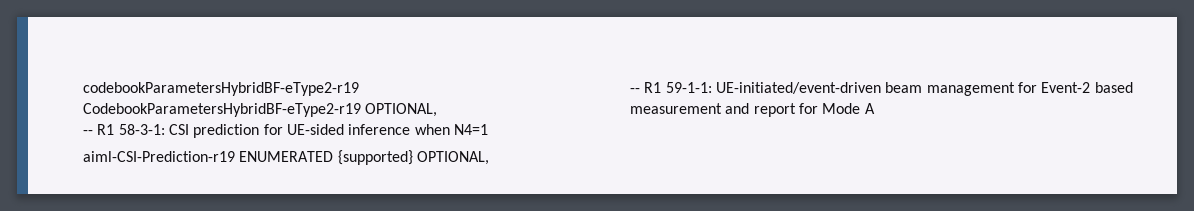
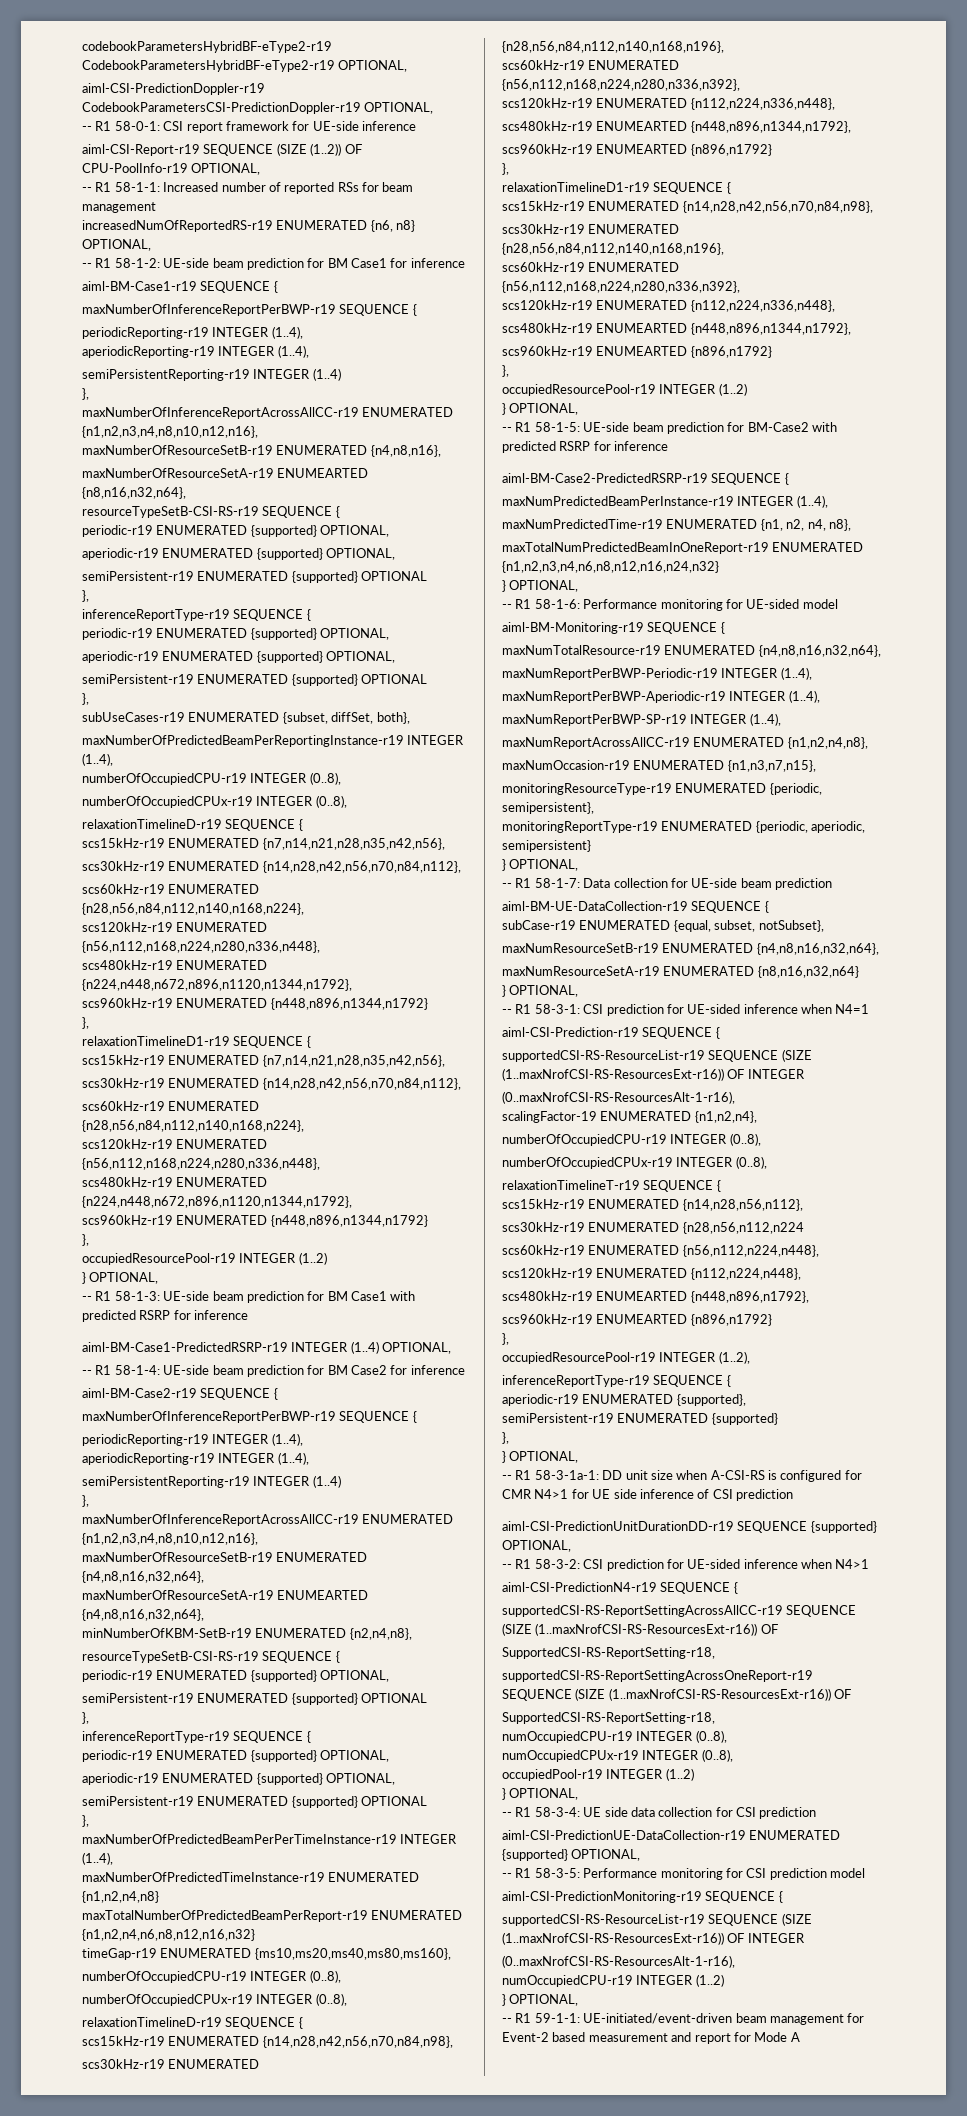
(438, 110) none -> [82,83,265,95] [82,102,434,114] [82,121,416,133] [82,143,362,156] [82,163,261,175] [82,182,414,194] [82,202,156,213] [82,220,416,232] [82,239,151,251] [82,258,465,270] [82,281,278,293] [82,304,417,316] [82,326,303,339] [82,345,309,358] [82,368,341,381] [82,388,89,400] [82,407,454,419] [82,426,258,438] [82,445,441,457] [82,468,369,478] [82,487,186,499] [82,506,340,518] [82,525,390,537] [82,548,396,560] [82,571,428,583] [82,590,89,602] [82,609,311,621] [82,628,390,640] [82,651,396,663] [82,674,428,686] [82,693,89,705] [82,712,410,724] [82,735,465,747] [82,753,113,766] [82,772,341,785] [82,795,347,808] [82,819,303,831] [82,838,445,850] [82,861,461,873] [82,884,260,894] [82,903,304,915] [82,922,268,932] [82,941,320,953] [82,960,268,970] [82,979,352,991] [82,998,428,1010] [82,1017,89,1029] [82,1036,311,1048] [82,1055,445,1067] [82,1078,461,1090] [82,1101,260,1111] [82,1120,304,1132] [82,1139,268,1149] [82,1158,320,1170] [82,1177,268,1187] [82,1196,352,1208] [82,1215,428,1227] [82,1234,89,1246] [82,1252,327,1265] [82,1272,159,1284] [82,1291,416,1303] [82,1310,249,1322] [82,1341,452,1354] [82,1365,465,1377] [82,1388,278,1400] [82,1411,417,1423] [82,1433,303,1446] [82,1452,309,1465] [82,1475,341,1488] [82,1495,89,1507] [82,1514,454,1526] [82,1533,258,1545] [82,1552,368,1562] [82,1571,204,1583] [82,1590,369,1600] [82,1609,204,1621] [82,1628,412,1640] [82,1651,340,1663] [82,1670,390,1682] [82,1693,428,1705] [82,1712,89,1724] [82,1731,311,1743] [82,1750,390,1762] [82,1773,396,1785] [82,1796,428,1808] [82,1815,89,1827] [82,1834,458,1844] [82,1852,113,1865] [82,1872,420,1882] [82,1891,159,1903] [82,1910,463,1922] [82,1929,255,1941] [82,1948,451,1960] [82,1970,341,1983] [82,1993,347,2006] [82,2017,303,2029] [82,2036,453,2048] [82,2059,260,2069] [502,41,724,53] [502,60,680,70] [502,79,740,91] [502,98,835,110] [502,121,851,133] [502,144,772,156] [502,163,509,175] [502,182,731,194] [502,201,873,213] [502,224,680,234] [502,243,724,255] [502,262,680,272] [502,281,740,293] [502,300,835,312] [502,323,851,335] [502,346,772,358] [502,365,509,377] [502,383,747,396] [502,403,579,415] [502,422,837,434] [502,441,669,453] [502,473,789,485] [502,495,828,508] [502,519,851,531] [502,542,864,554] [502,561,719,573] [502,580,579,592] [502,599,838,611] [502,622,725,634] [502,645,881,657] [502,667,812,680] [502,690,820,703] [502,713,781,726] [502,737,868,749] [502,760,816,772] [502,783,822,795] [502,802,594,814] [502,821,866,833] [502,840,591,852] [502,859,579,871] [502,878,832,890] [502,901,769,913] [502,920,824,932] [502,943,879,955] [502,966,859,978] [502,985,579,997] // aiml-CSI-PredictionDoppler-r19 CodebookParametersCSI-PredictionDoppler-r19 OPTIONAL, // -- R1 58-0-1: CSI report framework for UE-side inference // aiml-CSI-Report-r19 SEQUENCE (SIZE (1..2)) OF CPU-PoolInfo-r19 OPTIONAL, // -- R1 58-1-1: Increased number of reported RSs for beam management // increasedNumOfReportedRS-r19 ENUMERATED {n6, n8} OPTIONAL, // -- R1 58-1-2: UE-side beam prediction for BM Case1 for inference // aiml-BM-Case1-r19 SEQUENCE { // maxNumberOfInferenceReportPerBWP-r19 SEQUENCE { // periodicReporting-r19 INTEGER (1..4), // aperiodicReporting-r19 INTEGER (1..4), // semiPersistentReporting-r19 INTEGER (1..4) // }, // maxNumberOfInferenceReportAcrossAllCC-r19 ENUMERATED {n1,n2,n3,n4,n8,n10,n12,n16}, // maxNumberOfResourceSetB-r19 ENUMERATED {n4,n8,n16}, // maxNumberOfResourceSetA-r19 ENUMEARTED {n8,n16,n32,n64}, // resourceTypeSetB-CSI-RS-r19 SEQUENCE { // periodic-r19 ENUMERATED {supported} OPTIONAL, // aperiodic-r19 ENUMERATED {supported} OPTIONAL, // semiPersistent-r19 ENUMERATED {supported} OPTIONAL // }, // inferenceReportType-r19 SEQUENCE { // periodic-r19 ENUMERATED {supported} OPTIONAL, // aperiodic-r19 ENUMERATED {supported} OPTIONAL, // semiPersistent-r19 ENUMERATED {supported} OPTIONAL // }, // subUseCases-r19 ENUMERATED {subset, diffSet, both}, // maxNumberOfPredictedBeamPerReportingInstance-r19 INTEGER (1..4), // numberOfOccupiedCPU-r19 INTEGER (0..8), // numberOfOccupiedCPUx-r19 INTEGER (0..8), // relaxationTimelineD-r19 SEQUENCE { // scs15kHz-r19 ENUMERATED {n7,n14,n21,n28,n35,n42,n56}, // scs30kHz-r19 ENUMERATED {n14,n28,n42,n56,n70,n84,n112}, // scs60kHz-r19 ENUMERATED {n28,n56,n84,n112,n140,n168,n224}, // scs120kHz-r19 ENUMERATED {n56,n112,n168,n224,n280,n336,n448}, // scs480kHz-r19 ENUMERATED {n224,n448,n672,n896,n1120,n1344,n1792}, // scs960kHz-r19 ENUMERATED {n448,n896,n1344,n1792} // }, // relaxationTimelineD1-r19 SEQUENCE { // scs15kHz-r19 ENUMERATED {n7,n14,n21,n28,n35,n42,n56}, // scs30kHz-r19 ENUMERATED {n14,n28,n42,n56,n70,n84,n112}, // scs60kHz-r19 ENUMERATED {n28,n56,n84,n112,n140,n168,n224}, // scs120kHz-r19 ENUMERATED {n56,n112,n168,n224,n280,n336,n448}, // scs480kHz-r19 ENUMERATED {n224,n448,n672,n896,n1120,n1344,n1792}, // scs960kHz-r19 ENUMERATED {n448,n896,n1344,n1792} // }, // occupiedResourcePool-r19 INTEGER (1..2) // } OPTIONAL, // -- R1 58-1-3: UE-side beam prediction for BM Case1 with predicted RSRP for inference // aiml-BM-Case1-PredictedRSRP-r19 INTEGER (1..4) OPTIONAL, // -- R1 58-1-4: UE-side beam prediction for BM Case2 for inference // aiml-BM-Case2-r19 SEQUENCE { // maxNumberOfInferenceReportPerBWP-r19 SEQUENCE { // periodicReporting-r19 INTEGER (1..4), // aperiodicReporting-r19 INTEGER (1..4), // semiPersistentReporting-r19 INTEGER (1..4) // }, // maxNumberOfInferenceReportAcrossAllCC-r19 ENUMERATED {n1,n2,n3,n4,n8,n10,n12,n16}, // maxNumberOfResourceSetB-r19 ENUMERATED {n4,n8,n16,n32,n64}, // maxNumberOfResourceSetA-r19 ENUMEARTED {n4,n8,n16,n32,n64}, // minNumberOfKBM-SetB-r19 ENUMERATED {n2,n4,n8}, // resourceTypeSetB-CSI-RS-r19 SEQUENCE { // periodic-r19 ENUMERATED {supported} OPTIONAL, // semiPersistent-r19 ENUMERATED {supported} OPTIONAL // }, // inferenceReportType-r19 SEQUENCE { // periodic-r19 ENUMERATED {supported} OPTIONAL, // aperiodic-r19 ENUMERATED {supported} OPTIONAL, // semiPersistent-r19 ENUMERATED {supported} OPTIONAL // }, // maxNumberOfPredictedBeamPerPerTimeInstance-r19 INTEGER (1..4), // maxNumberOfPredictedTimeInstance-r19 ENUMERATED {n1,n2,n4,n8} // maxTotalNumberOfPredictedBeamPerReport-r19 ENUMERATED {n1,n2,n4,n6,n8,n12,n16,n32} // timeGap-r19 ENUMERATED {ms10,ms20,ms40,ms80,ms160}, // numberOfOccupiedCPU-r19 INTEGER (0..8), // numberOfOccupiedCPUx-r19 INTEGER (0..8), // relaxationTimelineD-r19 SEQUENCE { // scs15kHz-r19 ENUMERATED {n14,n28,n42,n56,n70,n84,n98}, // scs30kHz-r19 ENUMERATED {n28,n56,n84,n112,n140,n168,n196}, // scs60kHz-r19 ENUMERATED {n56,n112,n168,n224,n280,n336,n392}, // scs120kHz-r19 ENUMERATED {n112,n224,n336,n448}, // scs480kHz-r19 ENUMEARTED {n448,n896,n1344,n1792}, // scs960kHz-r19 ENUMEARTED {n896,n1792} // }, // relaxationTimelineD1-r19 SEQUENCE { // scs15kHz-r19 ENUMERATED {n14,n28,n42,n56,n70,n84,n98}, // scs30kHz-r19 ENUMERATED {n28,n56,n84,n112,n140,n168,n196}, // scs60kHz-r19 ENUMERATED {n56,n112,n168,n224,n280,n336,n392}, // scs120kHz-r19 ENUMERATED {n112,n224,n336,n448}, // scs480kHz-r19 ENUMEARTED {n448,n896,n1344,n1792}, // scs960kHz-r19 ENUMEARTED {n896,n1792} // }, // occupiedResourcePool-r19 INTEGER (1..2) // } OPTIONAL, // -- R1 58-1-5: UE-side beam prediction for BM-Case2 with predicted RSRP for inference // aiml-BM-Case2-PredictedRSRP-r19 SEQUENCE { // maxNumPredictedBeamPerInstance-r19 INTEGER (1..4), // maxNumPredictedTime-r19 ENUMERATED {n1, n2, n4, n8}, // maxTotalNumPredictedBeamInOneReport-r19 ENUMERATED {n1,n2,n3,n4,n6,n8,n12,n16,n24,n32} // } OPTIONAL, // -- R1 58-1-6: Performance monitoring for UE-sided model // aiml-BM-Monitoring-r19 SEQUENCE { // maxNumTotalResource-r19 ENUMERATED {n4,n8,n16,n32,n64}, // maxNumReportPerBWP-Periodic-r19 INTEGER (1..4), // maxNumReportPerBWP-Aperiodic-r19 INTEGER (1..4), // maxNumReportPerBWP-SP-r19 INTEGER (1..4), // maxNumReportAcrossAllCC-r19 ENUMERATED {n1,n2,n4,n8}, // maxNumOccasion-r19 ENUMERATED {n1,n3,n7,n15}, // monitoringResourceType-r19 ENUMERATED {periodic, semipersistent}, // monitoringReportType-r19 ENUMERATED {periodic, aperiodic, semipersistent} // } OPTIONAL, // -- R1 58-1-7: Data collection for UE-side beam prediction // aiml-BM-UE-DataCollection-r19 SEQUENCE { // subCase-r19 ENUMERATED {equal, subset, notSubset}, // maxNumResourceSetB-r19 ENUMERATED {n4,n8,n16,n32,n64}, // maxNumResourceSetA-r19 ENUMERATED {n8,n16,n32,n64} // } OPTIONAL,
[239,150,413,165] ENUMERATED {supported} -> [642,1027,720,1039] [502,1049,812,1062] [502,1068,805,1081] [502,1091,735,1104] [502,1111,757,1123] [502,1133,761,1146] [502,1156,767,1169] [502,1180,721,1192] [502,1199,803,1211] [502,1222,804,1234] [502,1245,819,1257] [502,1268,801,1280] [502,1291,809,1303] [502,1314,772,1326] [502,1333,509,1345] [502,1351,750,1364] [502,1375,731,1387] [502,1394,746,1406] [502,1413,778,1425] [502,1432,509,1444] [502,1451,579,1463] [502,1470,862,1482] [502,1489,793,1501] [502,1521,877,1533] [502,1540,571,1552] [502,1559,870,1571] [502,1582,738,1594] [502,1605,857,1617] [502,1623,778,1636] [502,1647,715,1659] [502,1670,813,1682] [502,1688,852,1701] [502,1712,715,1724] [502,1730,727,1743] [502,1749,733,1762] [502,1768,694,1781] [502,1788,579,1800] [502,1807,817,1819] [502,1830,841,1840] [502,1849,641,1861] [502,1868,865,1880] [502,1891,783,1903] [502,1913,812,1926] [502,1932,805,1945] [502,1955,735,1968] [502,1974,724,1987] [502,1994,506,2006] SEQUENCE { // supportedCSI-RS-ResourceList-r19 SEQUENCE (SIZE (1..maxNrofCSI-RS-ResourcesExt-r16)) OF INTEGER // (0..maxNrofCSI-RS-ResourcesAlt-1-r16), // scalingFactor-19 ENUMERATED {n1,n2,n4}, // numberOfOccupiedCPU-r19 INTEGER (0..8), // numberOfOccupiedCPUx-r19 INTEGER (0..8), // relaxationTimelineT-r19 SEQUENCE { // scs15kHz-r19 ENUMERATED {n14,n28,n56,n112}, // scs30kHz-r19 ENUMERATED {n28,n56,n112,n224 // scs60kHz-r19 ENUMERATED {n56,n112,n224,n448}, // scs120kHz-r19 ENUMERATED {n112,n224,n448}, // scs480kHz-r19 ENUMEARTED {n448,n896,n1792}, // scs960kHz-r19 ENUMEARTED {n896,n1792} // }, // occupiedResourcePool-r19 INTEGER (1..2), // inferenceReportType-r19 SEQUENCE { // aperiodic-r19 ENUMERATED {supported}, // semiPersistent-r19 ENUMERATED {supported} // }, // } OPTIONAL, // -- R1 58-3-1a-1: DD unit size when A-CSI-RS is configured for CMR N4>1 for UE side inference of CSI prediction // aiml-CSI-PredictionUnitDurationDD-r19 SEQUENCE {supported} OPTIONAL, // -- R1 58-3-2: CSI prediction for UE-sided inference when N4>1 // aiml-CSI-PredictionN4-r19 SEQUENCE { // supportedCSI-RS-ReportSettingAcrossAllCC-r19 SEQUENCE (SIZE (1..maxNrofCSI-RS-ResourcesExt-r16)) OF // SupportedCSI-RS-ReportSetting-r18, // supportedCSI-RS-ReportSettingAcrossOneReport-r19 SEQUENCE (SIZE (1..maxNrofCSI-RS-ResourcesExt-r16)) OF // SupportedCSI-RS-ReportSetting-r18, // numOccupiedCPU-r19 INTEGER (0..8), // numOccupiedCPUx-r19 INTEGER (0..8), // occupiedPool-r19 INTEGER (1..2) // } OPTIONAL, // -- R1 58-3-4: UE side data collection for CSI prediction // aiml-CSI-PredictionUE-DataCollection-r19 ENUMERATED {supported} OPTIONAL, // -- R1 58-3-5: Performance monitoring for CSI prediction model // aiml-CSI-PredictionMonitoring-r19 SEQUENCE { // supportedCSI-RS-ResourceList-r19 SEQUENCE (SIZE (1..maxNrofCSI-RS-ResourcesExt-r16)) OF INTEGER // (0..maxNrofCSI-RS-ResourcesAlt-1-r16), // numOccupiedCPU-r19 INTEGER (1..2) // }

